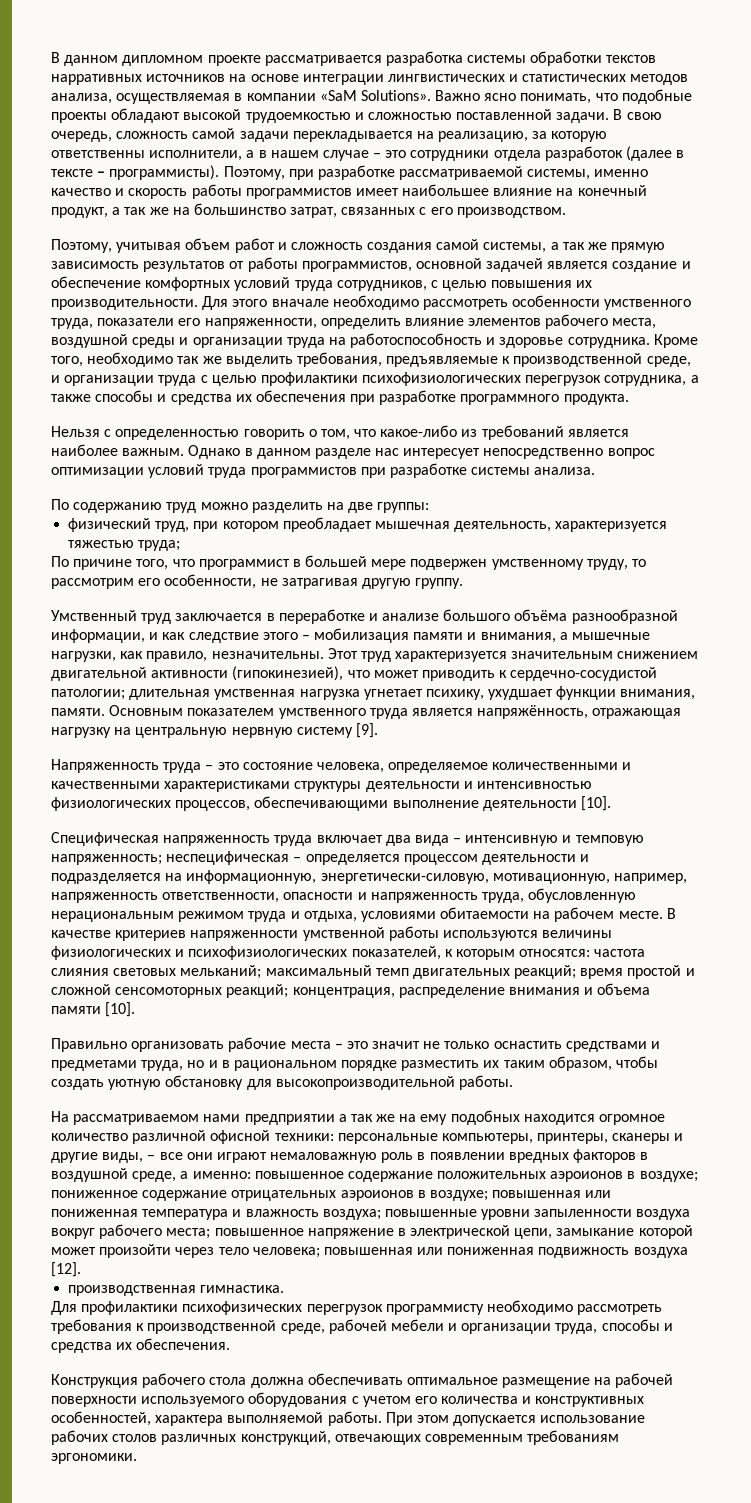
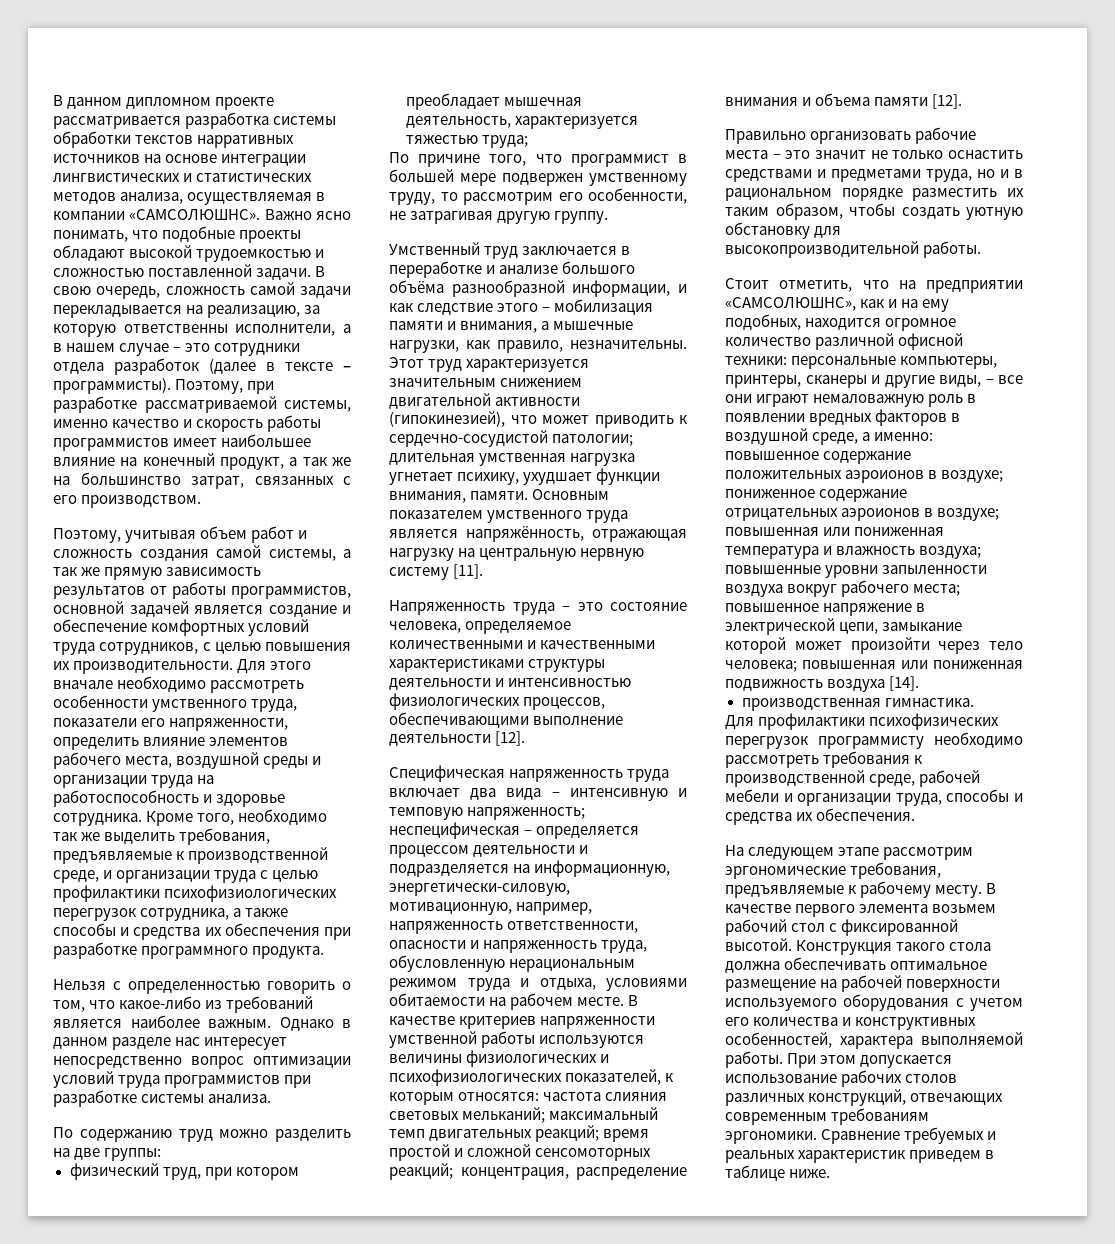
[319,90,431,101] «SaM Solutions». -> [129,209,261,220] «САМСОЛЮШНС».
[355,723,378,738] [9]. -> [453,564,484,579] [11].
[580,796,611,811] [10]. -> [495,731,526,746] [12].
[105,1002,136,1017] [10]. -> [932,94,963,109] [12].
[51,1111,396,1125] На рассматриваемом нами предприятии а так же -> [725,278,1023,293] [725,297,898,311] Стоит отметить, что на предприятии «САМСОЛЮШНС», как и
[450,1110,520,1125] подобных -> [725,314,801,330] подобных,
[51,1262,81,1277] [12]. -> [889,676,920,691] [14].
[51,1373,206,1388] Конструкция рабочего -> [725,845,974,860] [725,862,942,879] [725,881,997,898] [725,904,997,917] [725,919,959,936] [725,938,946,955] На следующем этапе рассмотрим эргономические требования, предъявляемые к рабочему месту. В качестве первого элемента возьмем рабочий стол с фиксированной высотой. Конструкция такого
(137, 1458) none -> [821,1127,997,1144] [725,1150,995,1163] [725,1165,831,1181] Сравнение требуемых и реальных характеристик приведем в таблице ниже.

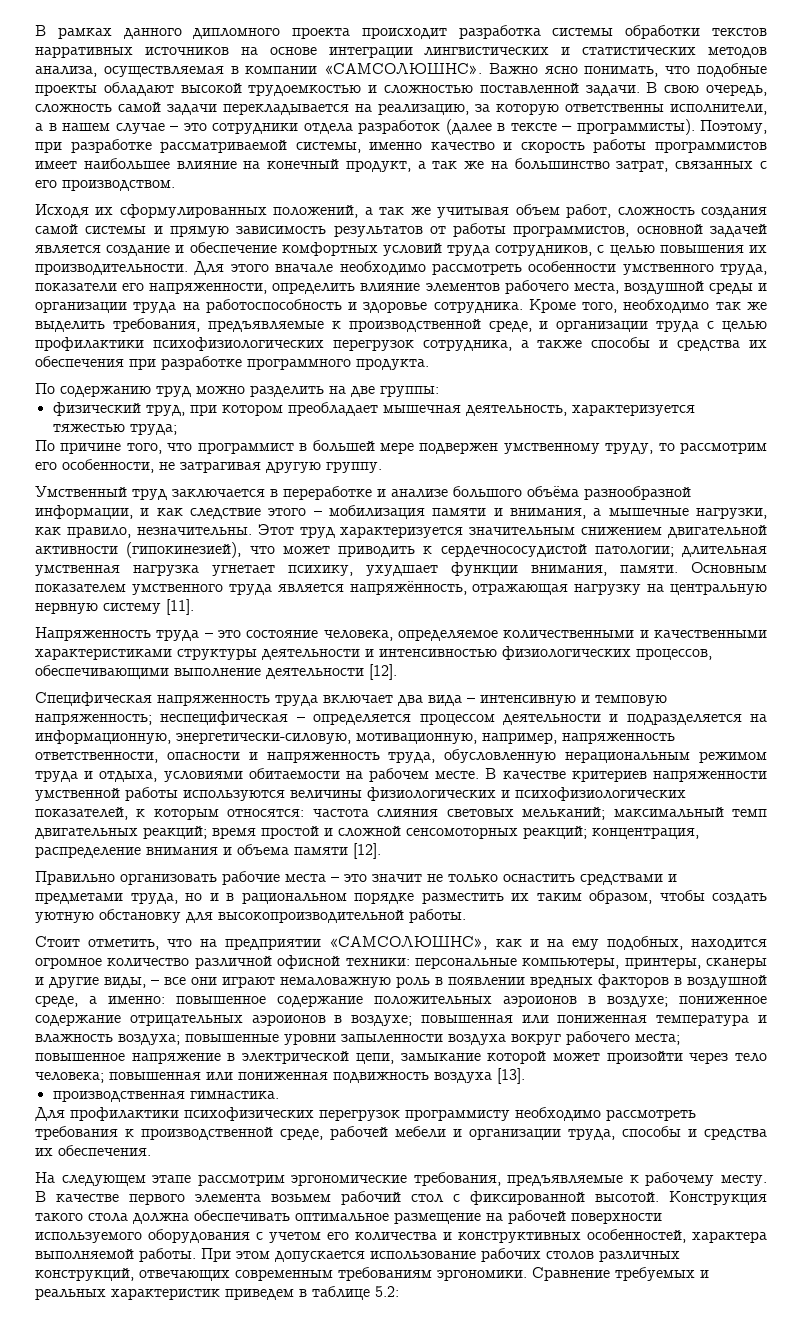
[53,95,275,110] [53,116,181,129] В данном дипломном проекте рассматривается -> [35,25,447,39] В рамках данного дипломного проекта происходит
[53,526,308,543] [53,545,351,561] [53,567,101,576] Поэтому, учитывая объем работ и сложность создания самой системы, а так же -> [35,204,767,218] [35,224,163,234] Исходя их сформулированных положений, а так же учитывая объем работ, сложность создания самой системы и
[53,979,351,994] [53,996,314,1013] [53,1015,351,1031] [53,1037,288,1050] [53,1056,351,1069] [53,1071,312,1088] [53,1090,272,1107] // Нельзя с определенностью говорить о том, что какое-либо из требований является наиболее важным. Однако в данном разделе нас интересует непосредственно вопрос оптимизации условий труда программистов при разработке системы анализа. -> (429, 364) none
[389,430,548,447] сердечно-сосудистой -> [440,544,587,557] сердечнососудистой
[889,676,920,691] [14]. -> [497,1068,525,1084] [13].
[789,1169,831,1178] ниже. -> [375,1286,399,1297] 5.2:

